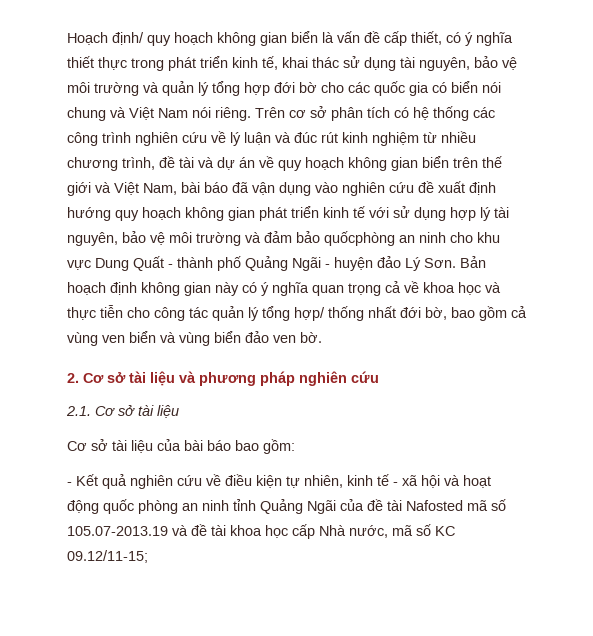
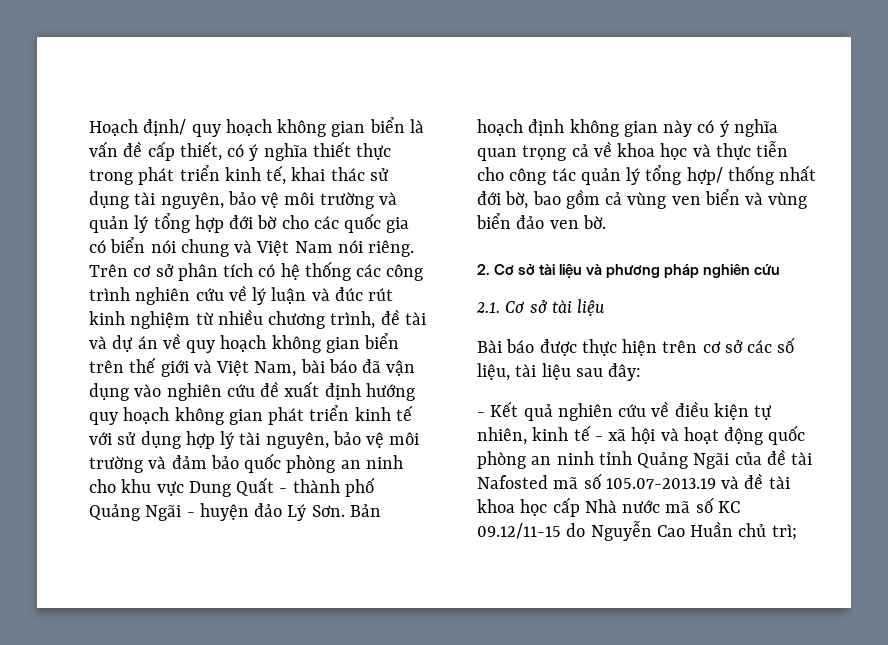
[324,231,395,246] quốcphòng -> [244,453,336,473] quốc phòng
[67,439,295,454] Cơ sở tài liệu của bài báo bao gồm: -> [477,337,796,356] [477,363,642,381] Bài báo được thực hiện trên cơ sở các số liệu, tài liệu sau đây:
[349,525,388,538] nước, -> [622,500,661,513] nước
[67,550,148,563] 09.12/11-15; -> [477,521,797,541] 09.12/11-15 do Nguyễn Cao Huần chủ trì;

